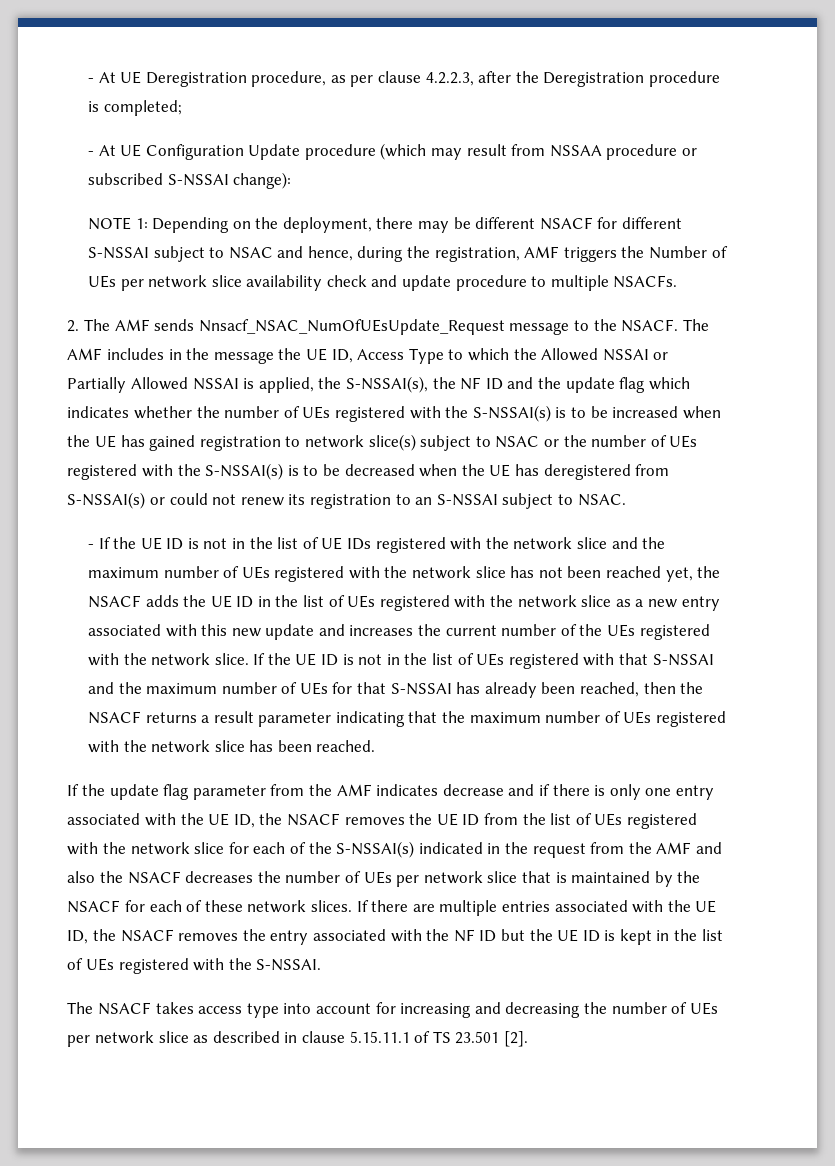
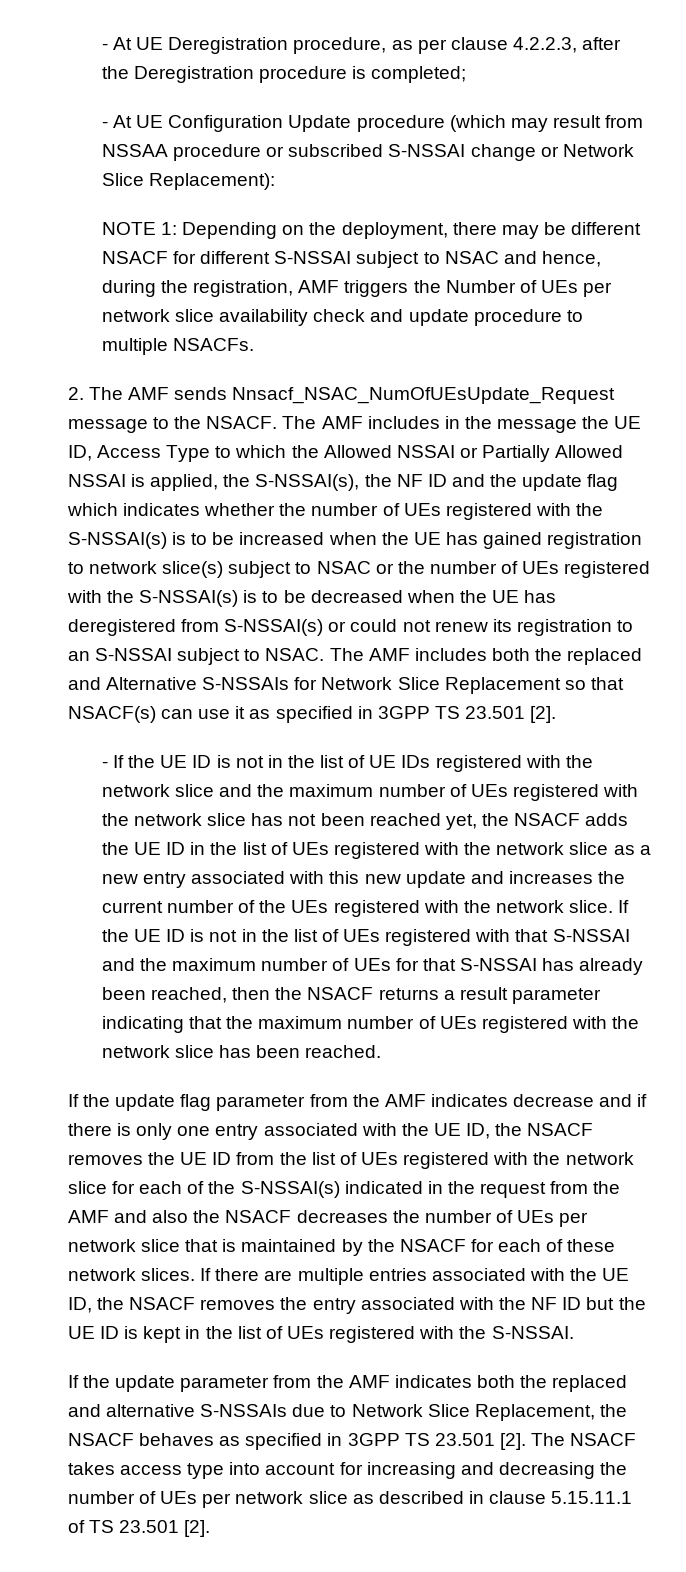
[233,172,292,189] change): -> [470,144,634,161] [101,173,276,190] change or Network Slice Replacement):
(626, 500) none -> [329,648,643,665] [67,677,624,694] [67,706,557,723] The AMF includes both the replaced and Alternative S-NSSAIs for Network Slice Replacement so that NSACF(s) can use it as specified in 3GPP TS 23.501 [2].
(322, 965) none -> [67,1375,628,1392] [67,1404,627,1421] [67,1433,526,1450] If the update parameter from the AMF indicates both the replaced and alternative S-NSSAIs due to Network Slice Replacement, the NSACF behaves as specified in 3GPP TS 23.501 [2].

